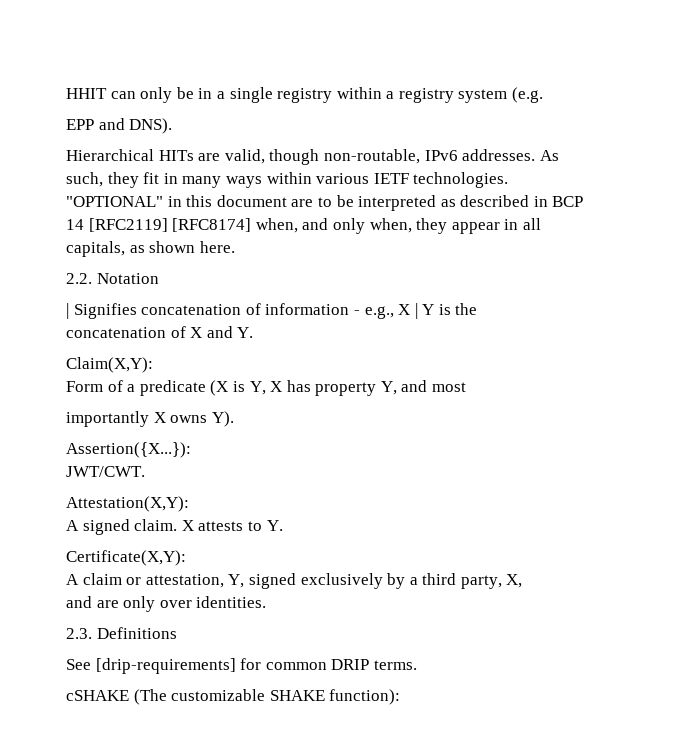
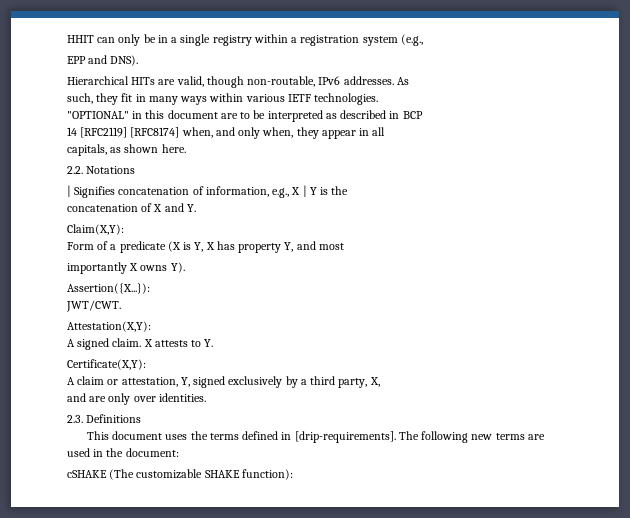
[398,87,544,103] registry system (e.g. -> [300,34,423,46] registration system (e.g.,
[96,273,159,284] Notation -> [86,166,136,174] Notations
[265,303,360,315] information - -> [205,186,269,197] information,
[66,658,417,674] See [drip-requirements] for common DRIP terms. -> [86,431,545,443] [67,448,179,457] This document uses the terms defined in [drip-requirements]. The following new terms are used in the document:

